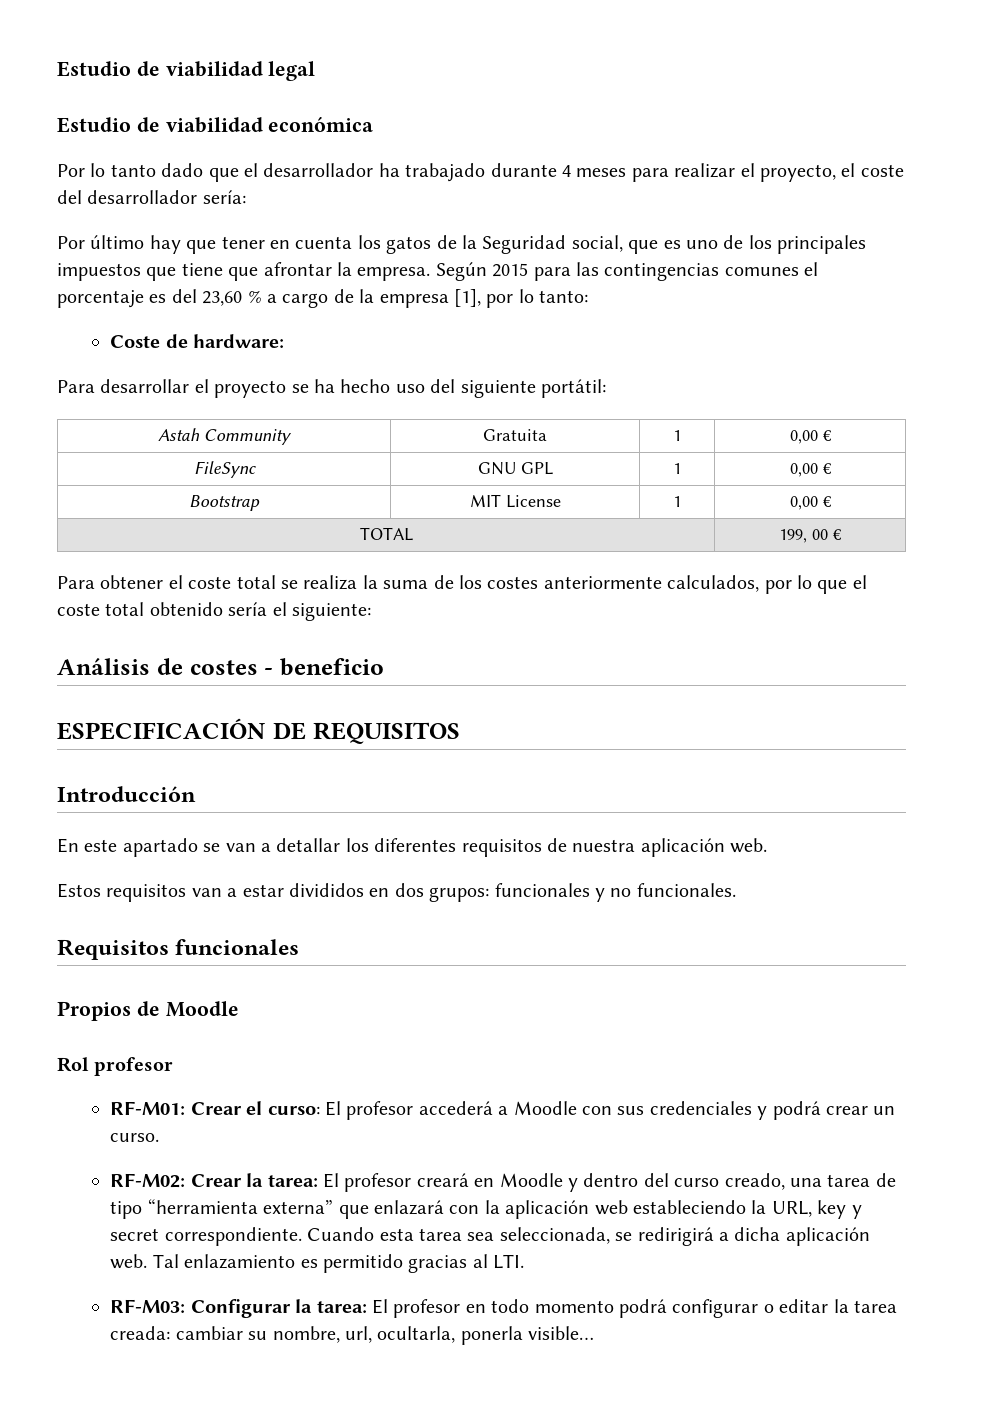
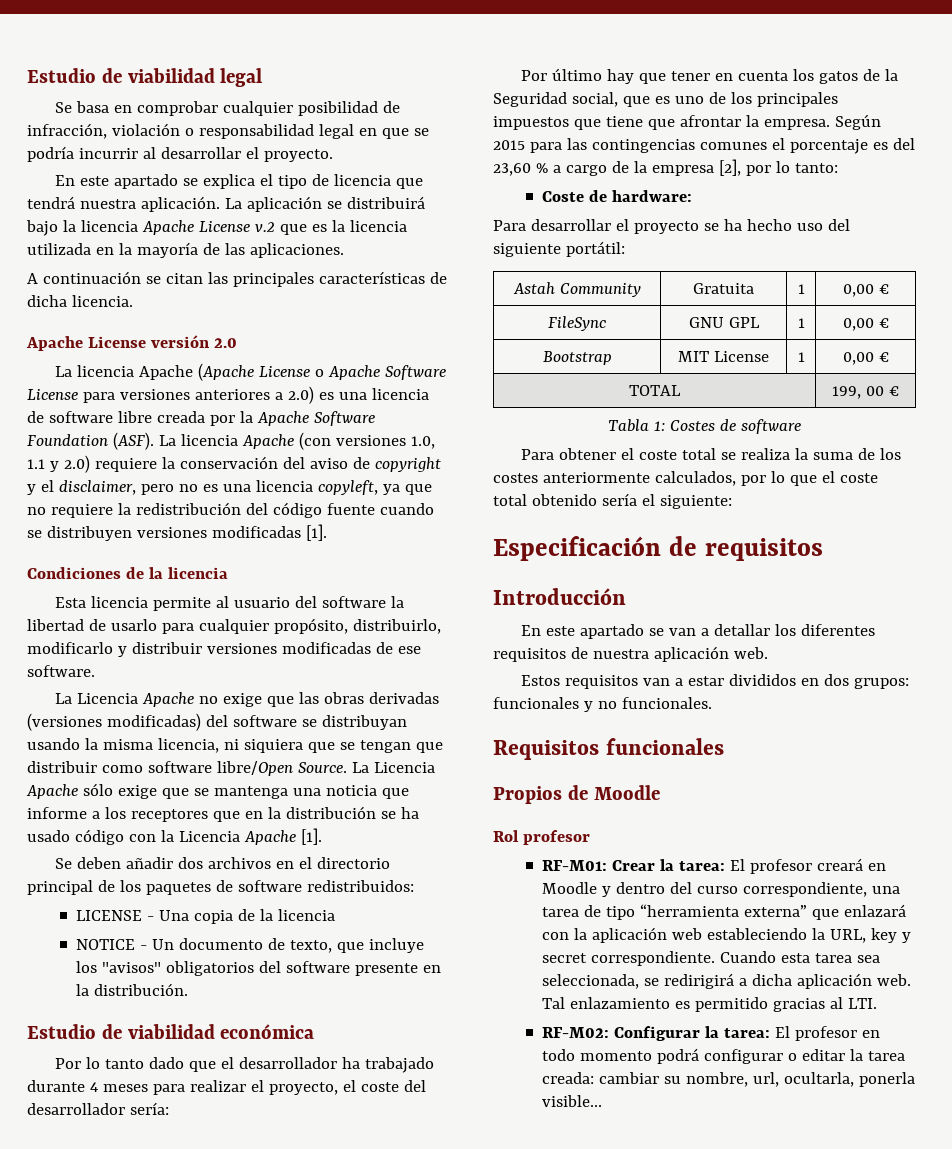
(316, 71) none -> [55,101,401,116] [27,123,429,139] [27,146,333,162] [55,174,424,189] [27,196,425,212] [26,220,407,236] [27,242,344,258] [27,271,447,287] [27,295,133,307] [26,335,237,351] [55,363,447,381] [27,386,429,404] [27,411,375,426] [27,432,435,450] [27,455,441,473] [27,480,432,495] [27,502,434,518] [27,524,327,541] [27,567,228,579] [55,596,405,611] [27,618,441,634] [27,642,421,657] [27,665,95,677] [55,692,440,707] [27,713,407,731] [27,738,443,753] [27,761,435,776] [26,783,409,799] [27,806,419,822] [27,828,322,845] [55,857,391,869] [27,880,414,895] [76,909,336,924] [76,938,425,953] [76,961,442,976] [76,983,189,996] // Se basa en comprobar cualquier posibilidad de infracción, violación o responsabilidad legal en que se podría incurrir al desarrollar el proyecto. // En este apartado se explica el tipo de licencia que tendrá nuestra aplicación. La aplicación se distribuirá bajo la licencia Apache License v.2 que es la licencia utilizada en la mayoría de las aplicaciones. // A continuación se citan las principales características de dicha licencia. // Apache License versión 2.0 // La licencia Apache (Apache License o Apache Software License para versiones anteriores a 2.0) es una licencia de software libre creada por la Apache Software Foundation (ASF). La licencia Apache (con versiones 1.0, 1.1 y 2.0) requiere la conservación del aviso de copyright y el disclaimer, pero no es una licencia copyleft, ya que no requiere la redistribución del código fuente cuando se distribuyen versiones modificadas [1]. // Condiciones de la licencia // Esta licencia permite al usuario del software la libertad de usarlo para cualquier propósito, distribuirlo, modificarlo y distribuir versiones modificadas de ese software. // La Licencia Apache no exige que las obras derivadas (versiones modificadas) del software se distribuyan usando la misma licencia, ni siquiera que se tengan que distribuir como software libre/Open Source. La Licencia Apache sólo exige que se mantenga una noticia que informe a los receptores que en la distribución se ha usado código con la Licencia Apache [1]. // Se deben añadir dos archivos en el directorio principal de los paquetes de software redistribuidos: // LICENSE - Una copia de la licencia // NOTICE - Un documento de texto, que incluye los "avisos" obligatorios del software presente en la distribución.
[453,289,481,307] [1], -> [718,159,741,176] [2],
(841, 534) none -> [608,419,801,434] // Tabla 1: Costes de software
[57,658,384,676] [57,718,460,744] Análisis de costes - beneficio // ESPECIFICACIÓN DE REQUISITOS -> [493,536,823,561] Especificación de requisitos
[246,1101,896,1120] [110,1133,160,1142] [110,1173,242,1188] el curso: El profesor accederá a Moodle con sus credenciales y podrá crear un curso. // RF-M02: Crear -> (656, 865) none
[724,1173,785,1190] creado, -> [743,882,868,897] correspondiente,
[110,1299,186,1313] RF-M03: -> [542,1027,610,1038] RF-M02:

